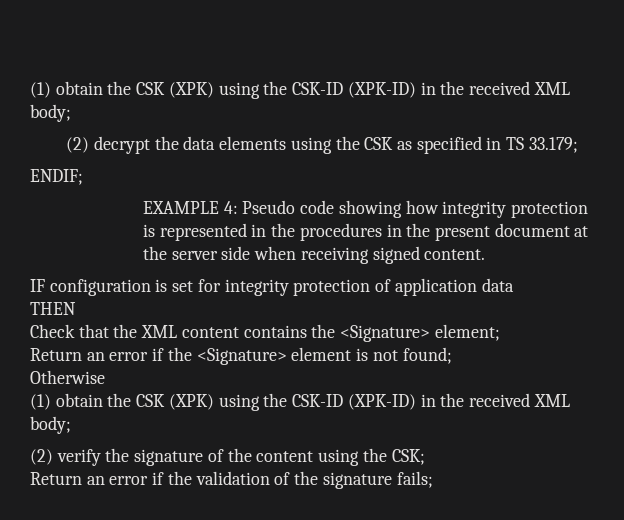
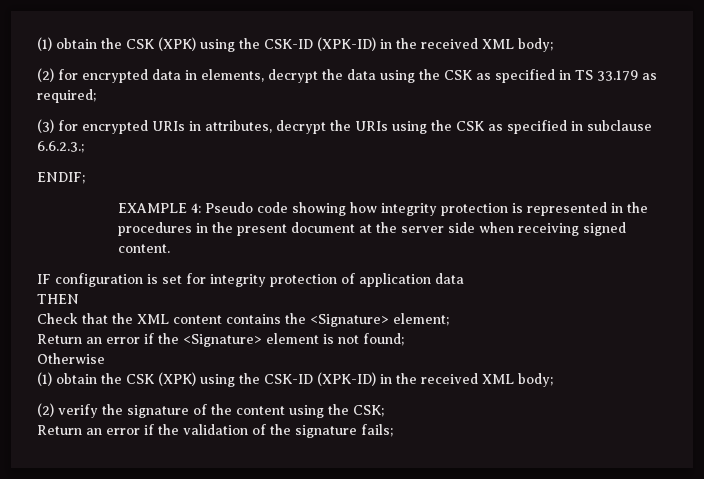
(90, 145) none -> [58,69,264,83] for encrypted data in elements,
[219,136,287,150] elements -> (376, 74) none
[528,137,578,153] 33.179; -> [597,70,657,81] [37,89,96,103] [37,119,652,134] [37,141,84,153] 33.179 as required; // (3) for encrypted URIs in attributes, decrypt the URIs using the CSK as specified in subclause 6.6.2.3.;

